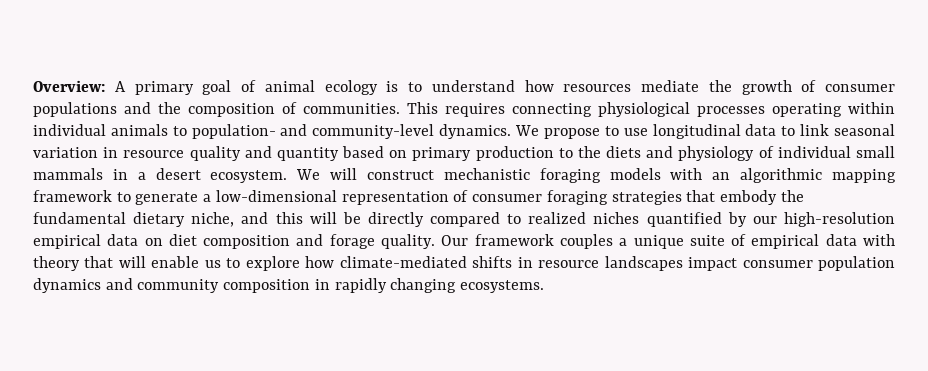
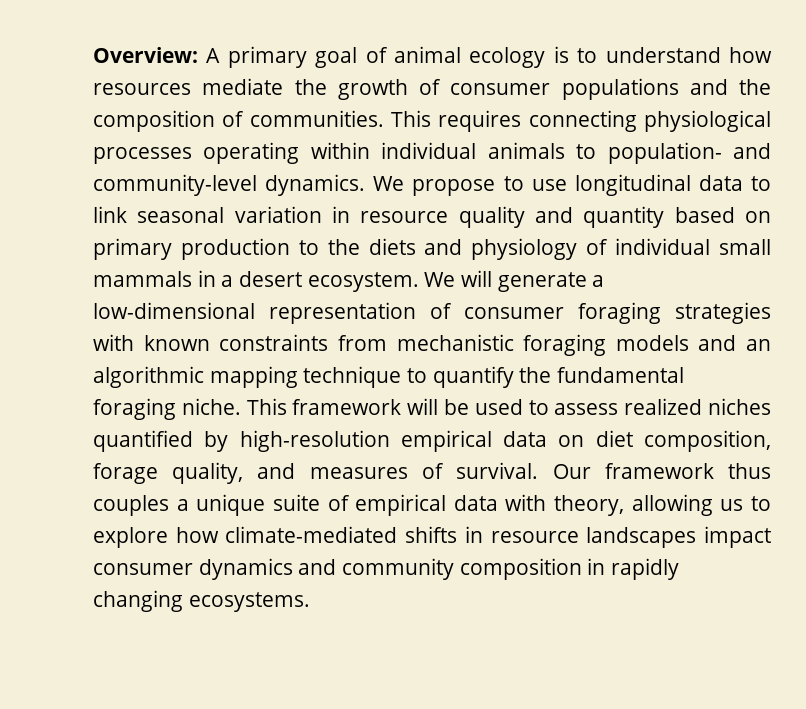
[366,168,896,183] [33,190,131,202] construct mechanistic foraging models with an algorithmic mapping framework to -> (493, 278) none
[686,190,804,205] [33,212,522,227] that embody the fundamental dietary niche, and this will be directly compared to -> [93,334,771,356] [93,366,685,388] [93,398,619,420] with known constraints from mechanistic foraging models and an algorithmic mapping technique to quantify the fundamental foraging niche. This framework will be used to assess
[752,216,777,224] our -> (229, 441) none
[203,234,436,249] composition and forage quality. -> [644,430,771,452] [93,462,539,484] composition, forage quality, and measures of survival.
(554, 240) none -> [728,463,771,479] thus
[33,256,200,271] theory that will enable -> [554,494,713,516] theory, allowing
[818,256,895,271] population -> (193, 569) none

